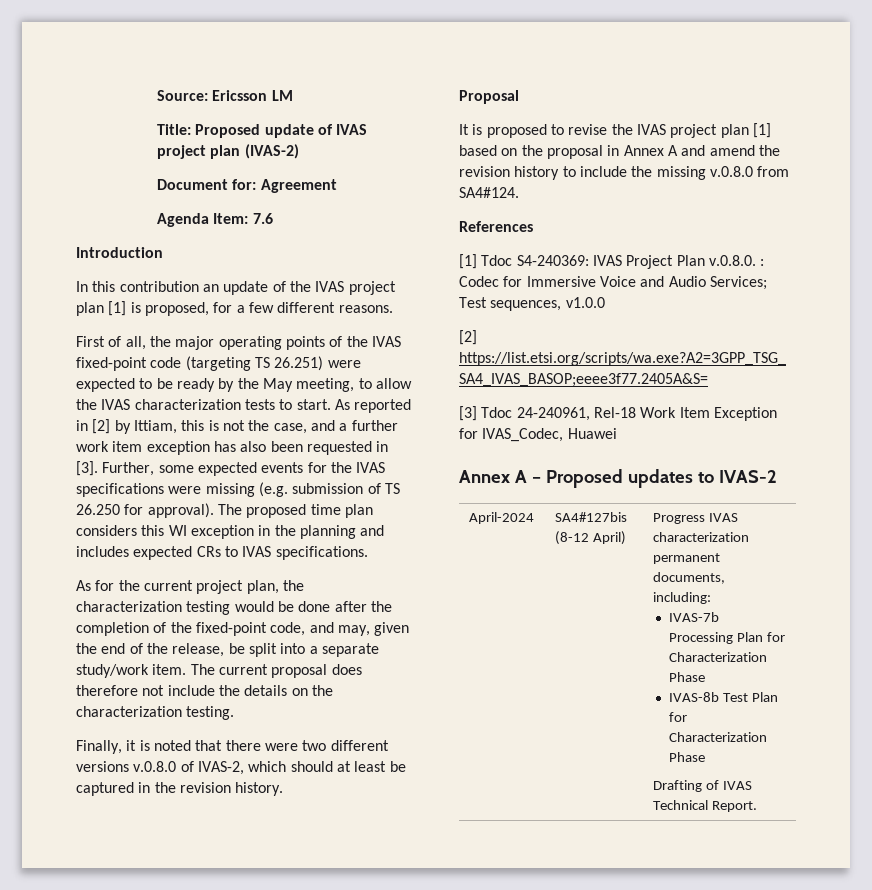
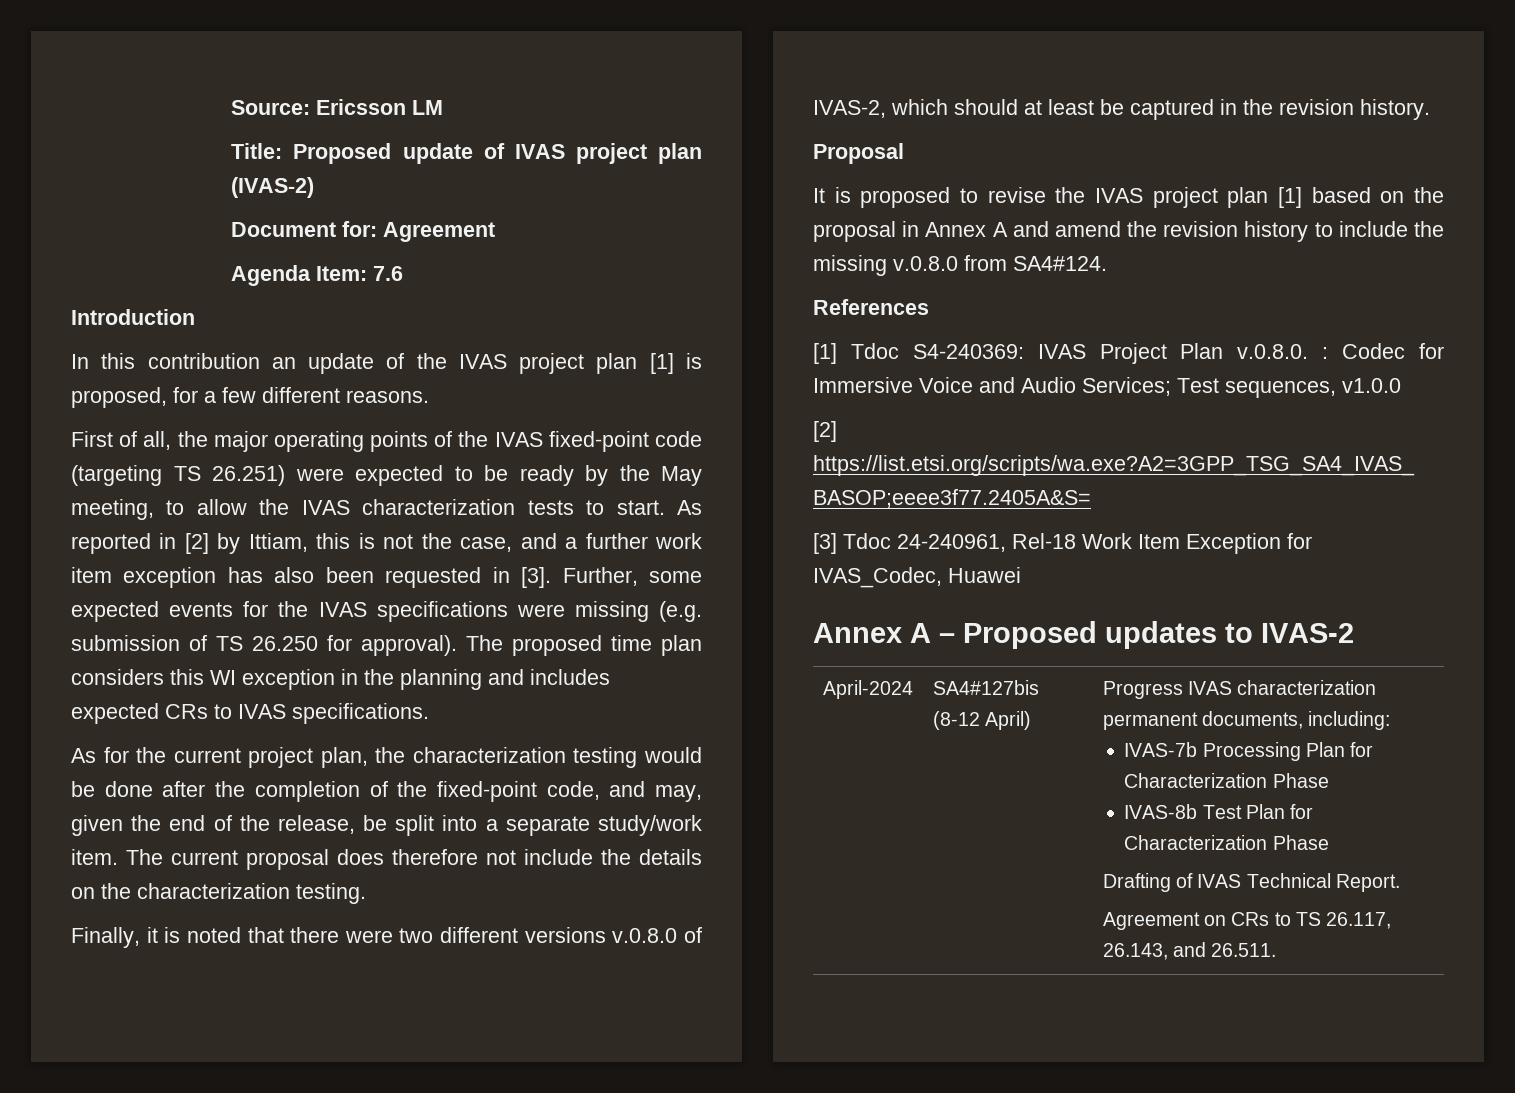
(758, 806) none -> [1102,912,1392,930] [1102,942,1277,960] // Agreement on CRs to TS 26.117, 26.143, and 26.511.

